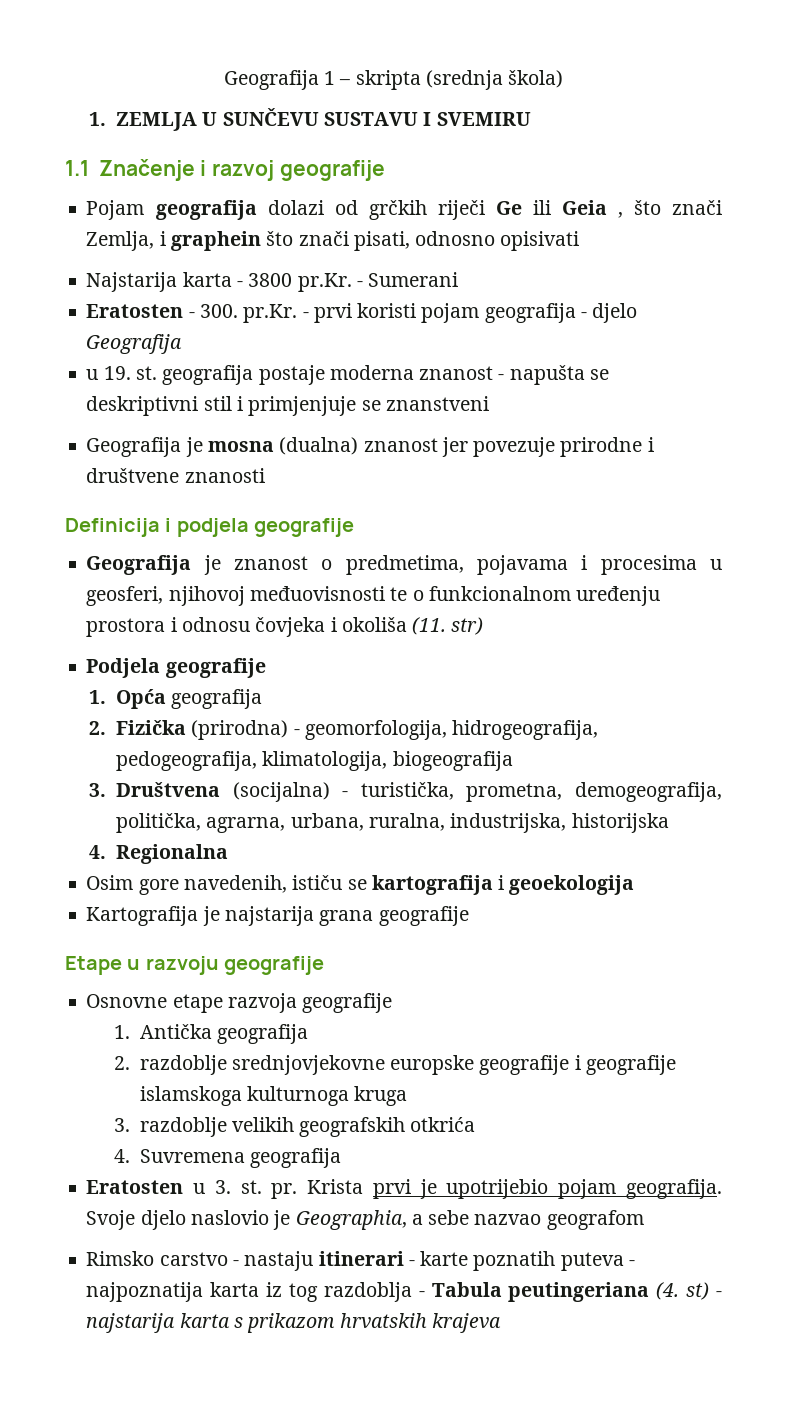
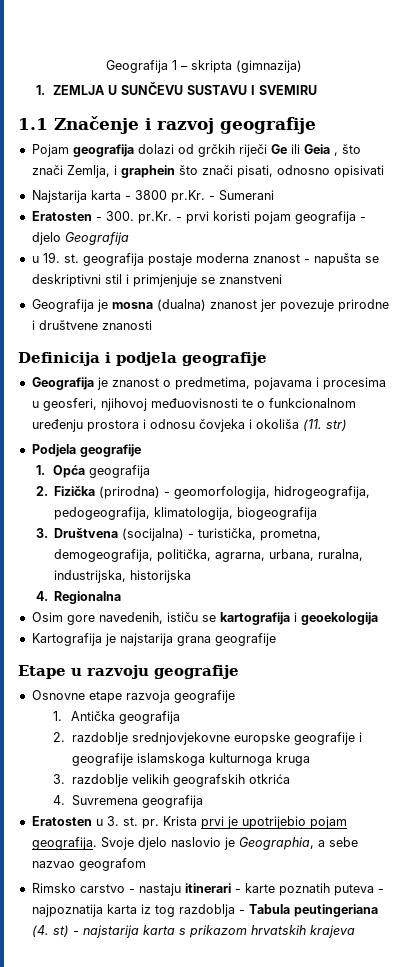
[425,70,564,90] (srednja škola) -> [235,60,302,73] (gimnazija)

